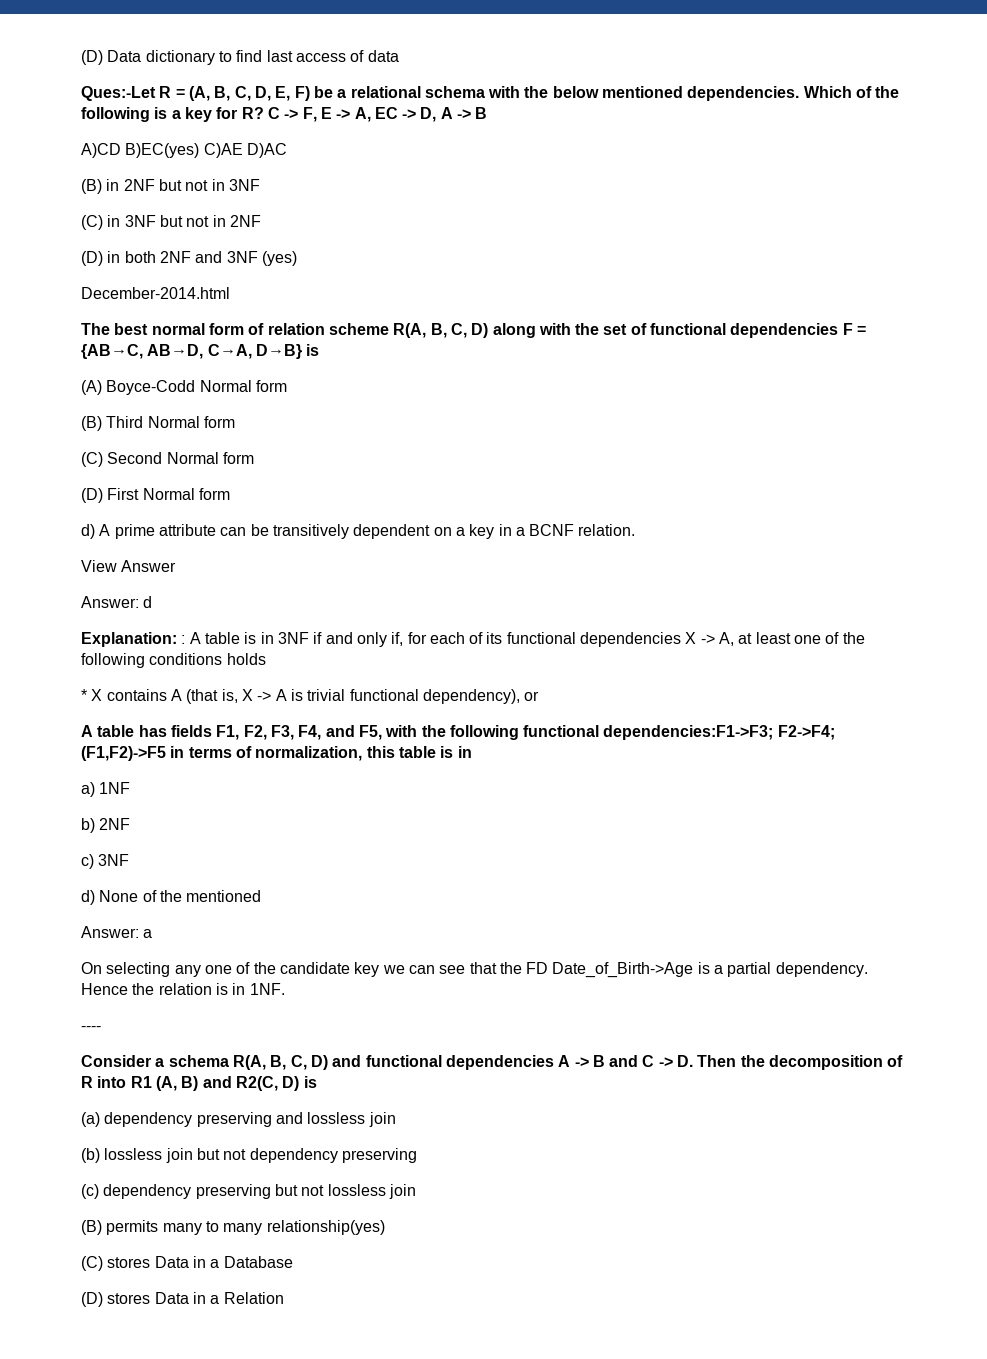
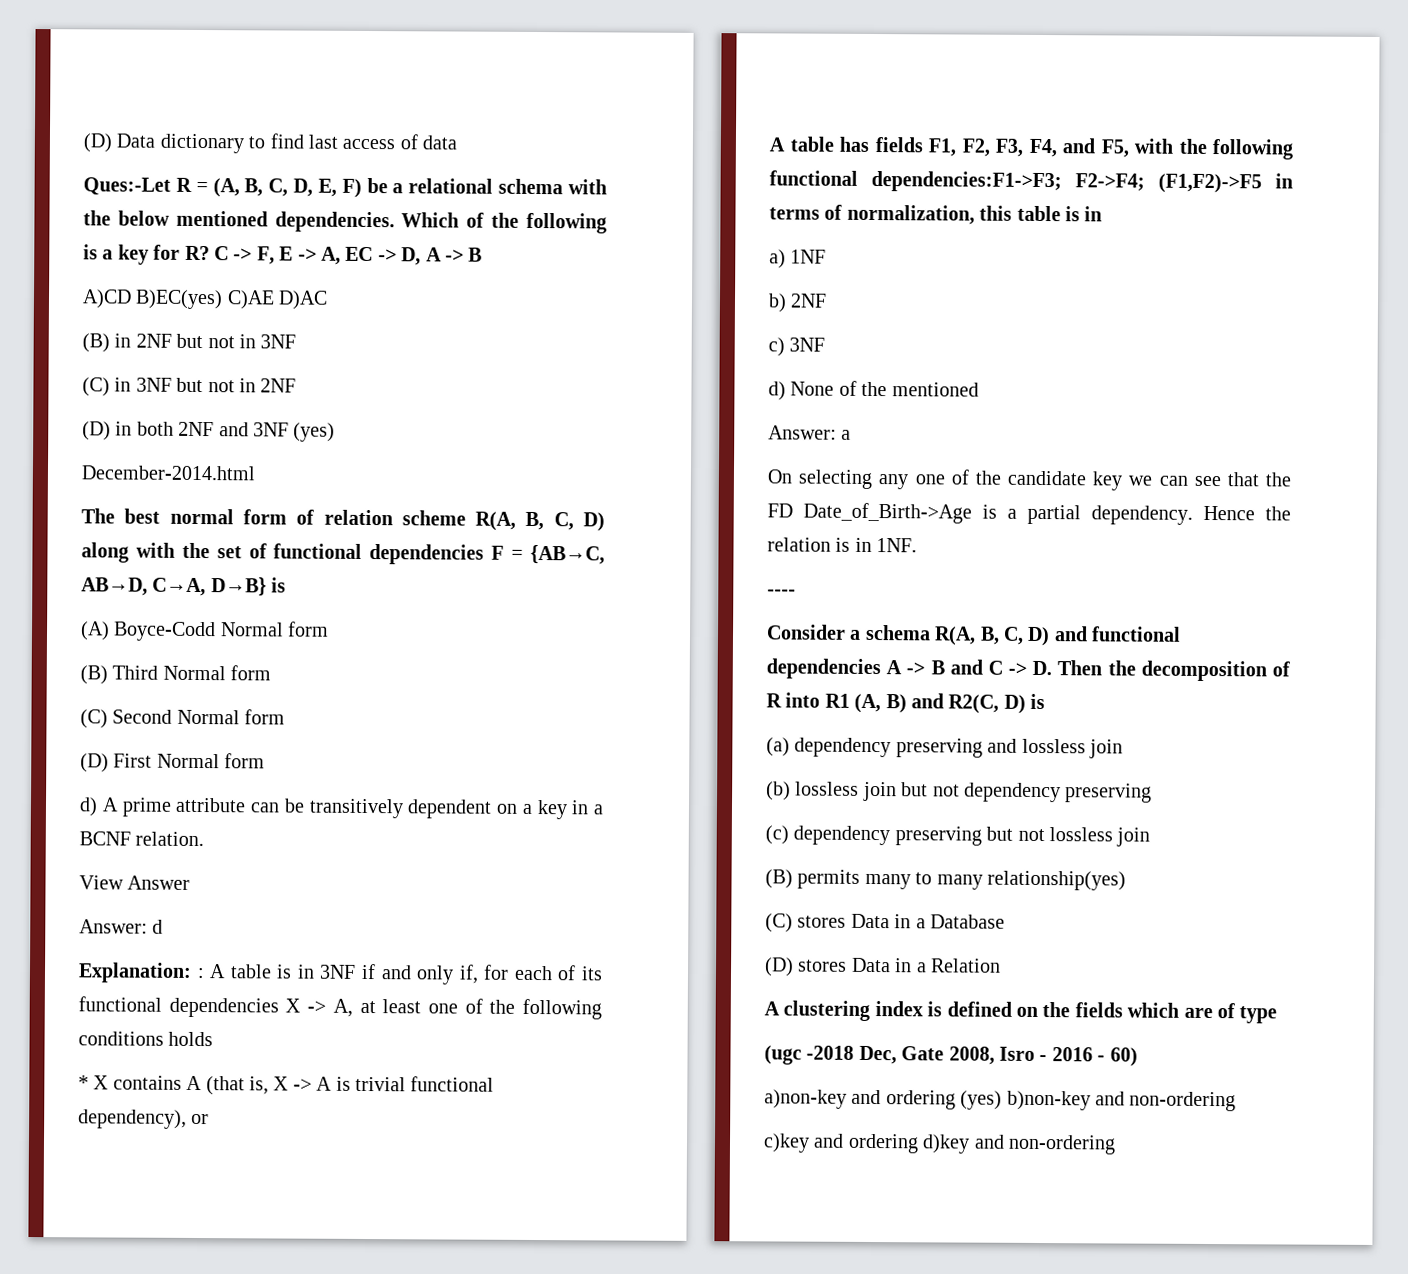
(284, 1298) none -> [764,1000,1278,1024] [764,1045,1138,1067] [764,1089,1237,1112] [763,1133,1116,1155] // A clustering index is defined on the fields which are of type // (ugc -2018 Dec, Gate 2008, Isro - 2016 - 60) // a)non-key and ordering (yes) b)non-key and non-ordering // c)key and ordering d)key and non-ordering

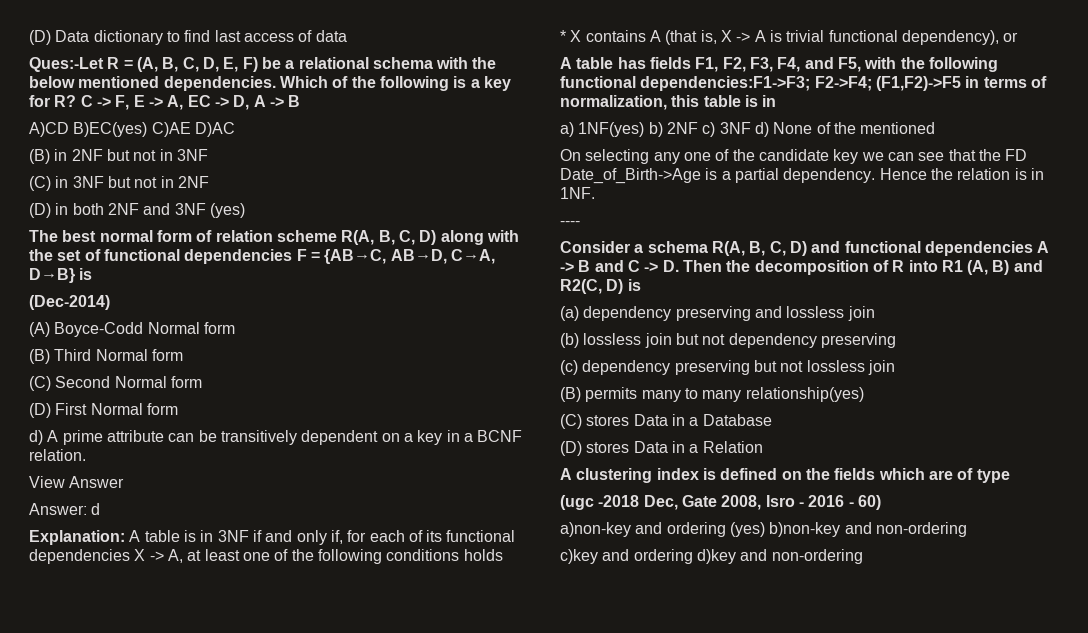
[81,465,256,481] // December-2014.html -> (245, 210) none
(287, 585) none -> [29,295,110,310] // (Dec-2014)
[196,967,205,979] : -> (125, 537) none
[790,249,827,264] 1NF // -> [578,122,645,137] 1NF(yes)
(828, 300) // -> (698, 128) none
(826, 344) // -> (751, 128) none
[768,425,852,440] // Answer: a -> (936, 128) none

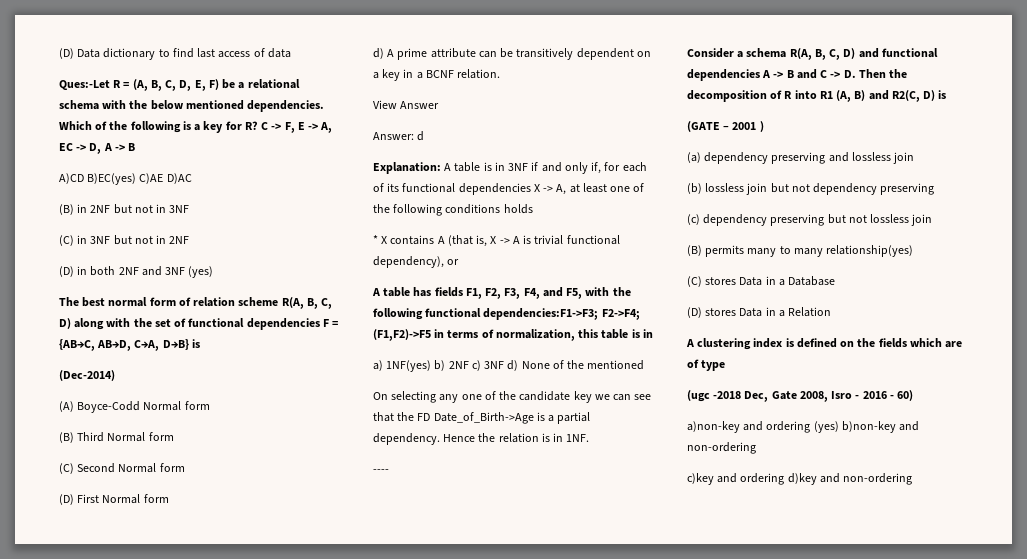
(641, 285) none -> [687,121,764,132] // (GATE – 2001 )

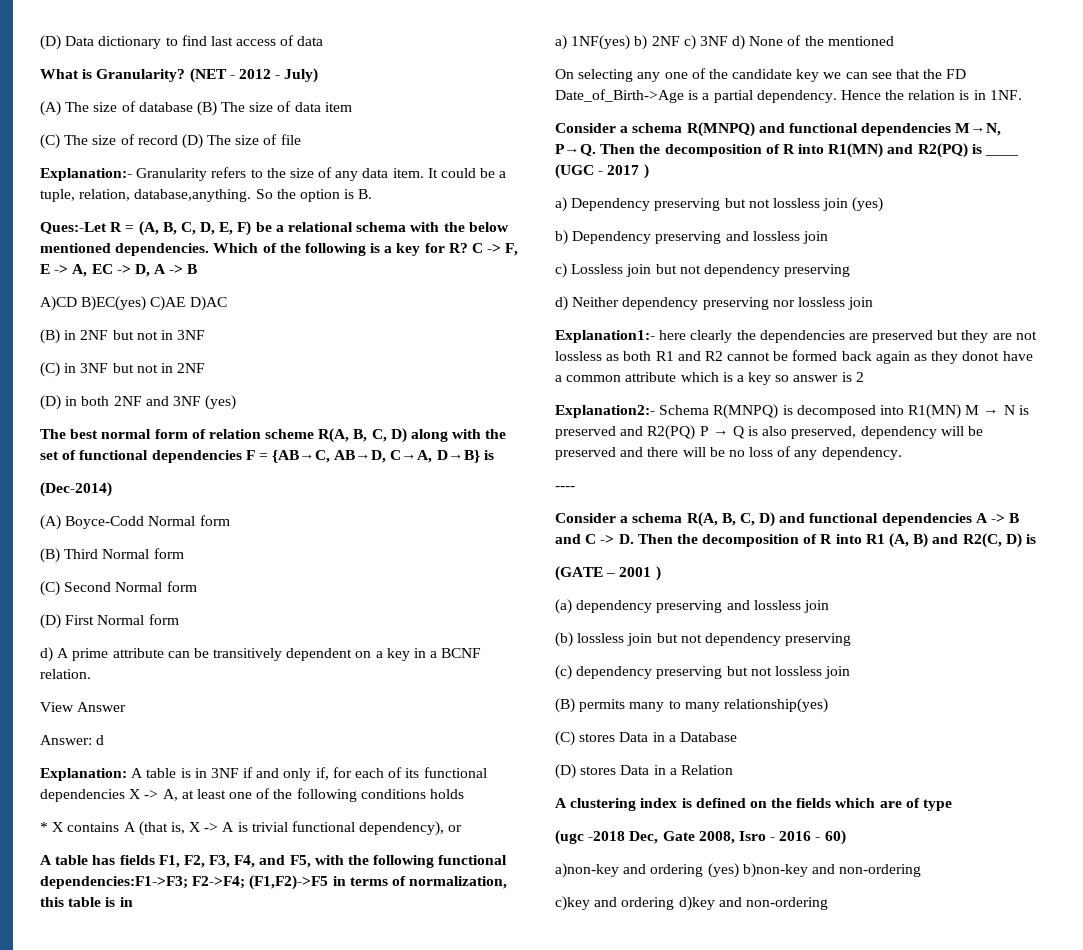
(291, 53) none -> [40,68,319,83] [40,101,352,116] [40,134,301,149] [40,167,507,181] [40,189,373,202] // What is Granularity? (NET - 2012 - July) // (A) The size of database (B) The size of data item // (C) The size of record (D) The size of file // Explanation:- Granularity refers to the size of any data item. It could be a tuple, relation, database,anything. So the option is B.
(590, 438) none -> [555,122,1002,137] [555,143,982,158] [985,154,1019,156] [555,164,649,179] [555,197,884,212] [555,230,828,245] [555,263,851,278] [555,296,874,311] [555,330,1037,343] [555,350,1033,364] [555,372,864,385] [555,404,1029,419] [555,425,984,440] [555,446,902,460] // Consider a schema R(MNPQ) and functional dependencies M→N, P→Q. Then the decomposition of R into R1(MN) and R2(PQ) is ____ (UGC - 2017 ) // a) Dependency preserving but not lossless join (yes) // b) Dependency preserving and lossless join // c) Lossless join but not dependency preserving // d) Neither dependency preserving nor lossless join // Explanation1:- here clearly the dependencies are preserved but they are not lossless as both R1 and R2 cannot be formed back again as they donot have a common attribute which is a key so answer is 2 // Explanation2:- Schema R(MNPQ) is decomposed into R1(MN) M → N is preserved and R2(PQ) P → Q is also preserved, dependency will be preserved and there will be no loss of any dependency.

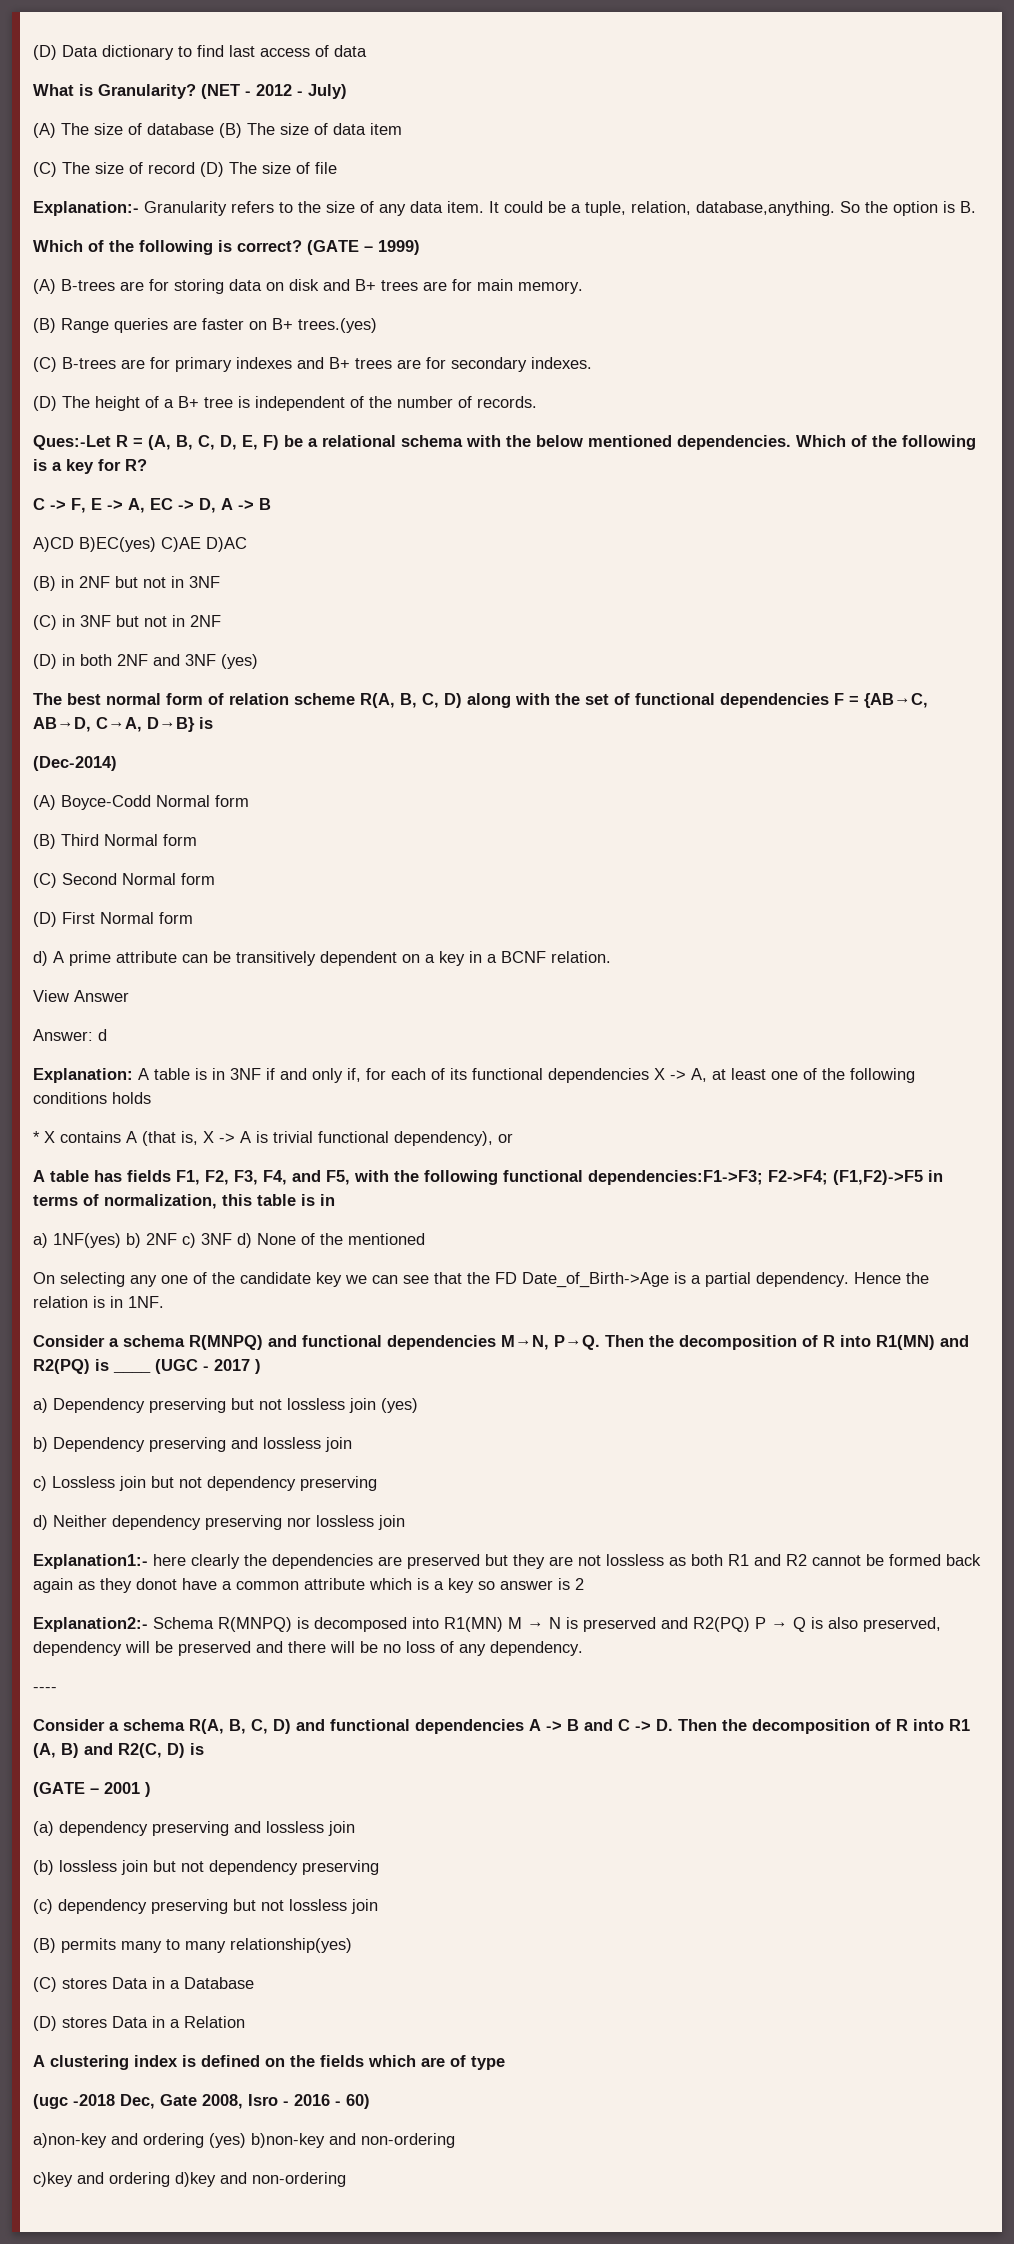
(373, 194) none -> [33,240,420,255] [33,279,583,294] [33,318,377,333] [33,357,592,372] [33,396,537,411] // Which of the following is correct? (GATE – 1999) // (A) B-trees are for storing data on disk and B+ trees are for main memory. // (B) Range queries are faster on B+ trees.(yes) // (C) B-trees are for primary indexes and B+ trees are for secondary indexes. // (D) The height of a B+ tree is independent of the number of records.
(468, 248) none -> (147, 465) //

